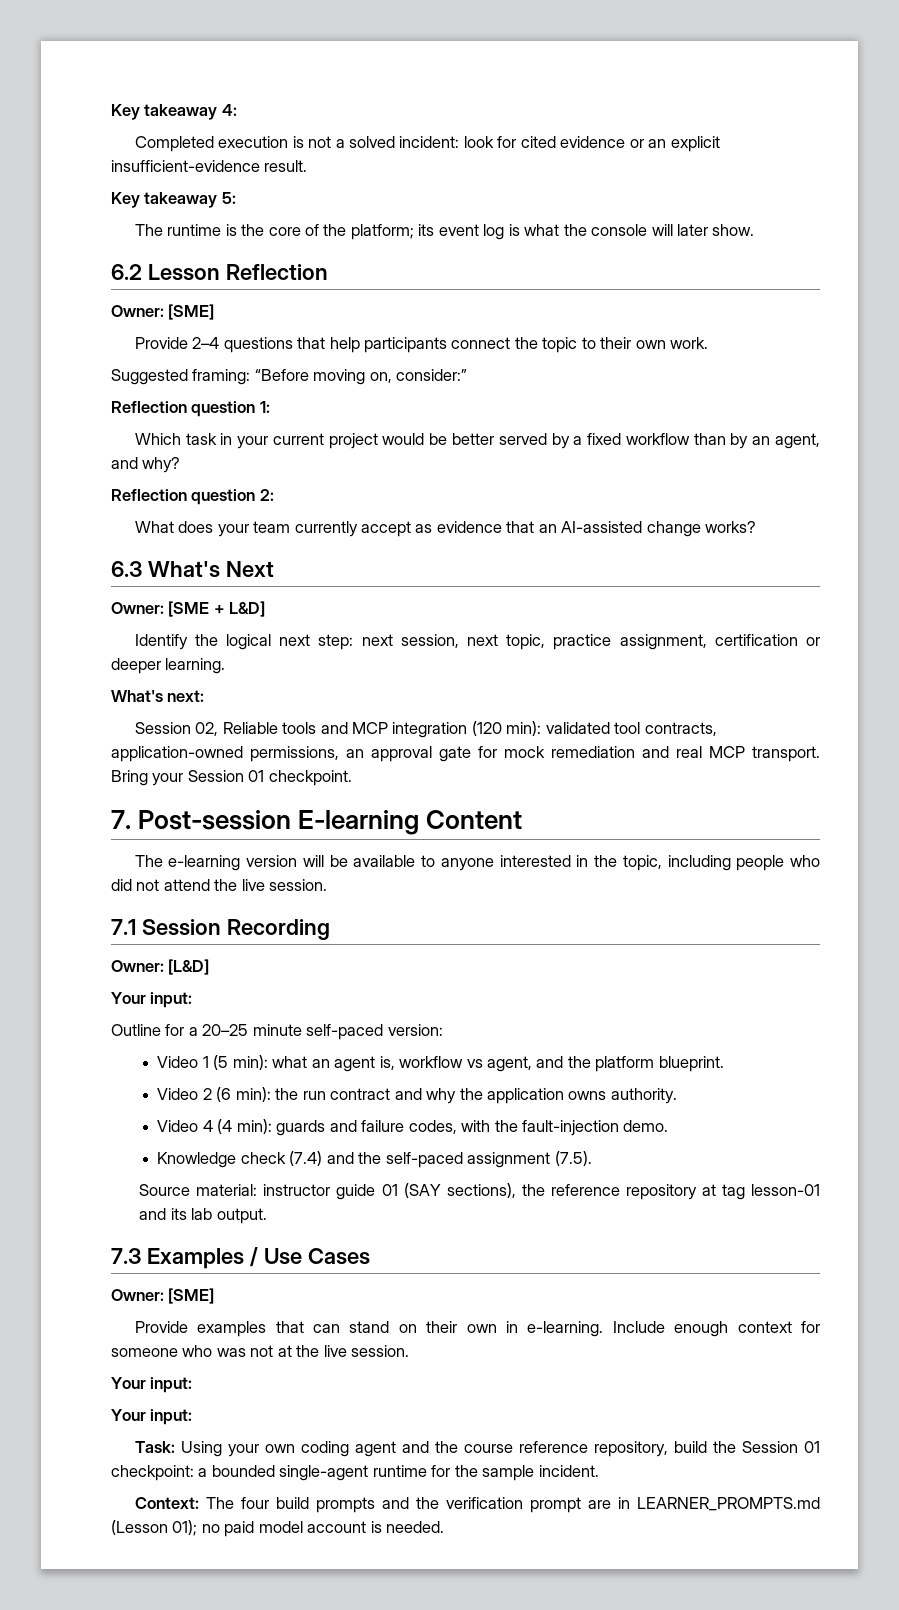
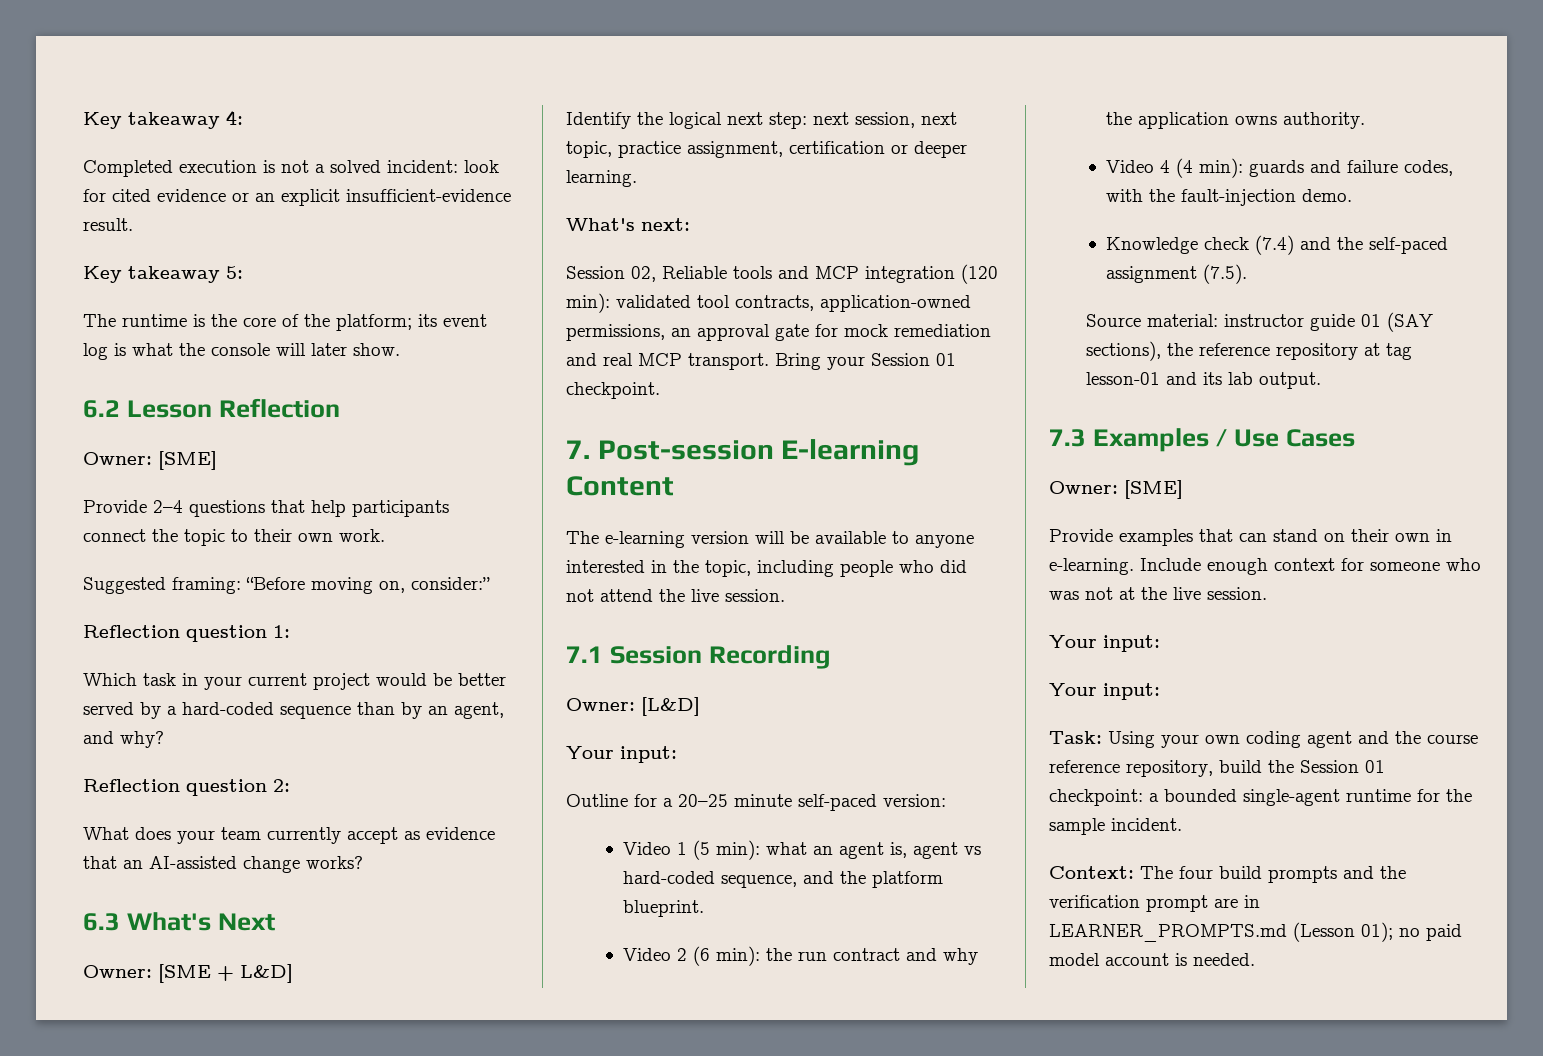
[587,433,690,445] fixed workflow -> [182,702,351,719] hard-coded sequence
[399,1056,532,1072] workflow vs agent, -> [913,842,982,859] [623,871,798,888] agent vs hard-coded sequence,

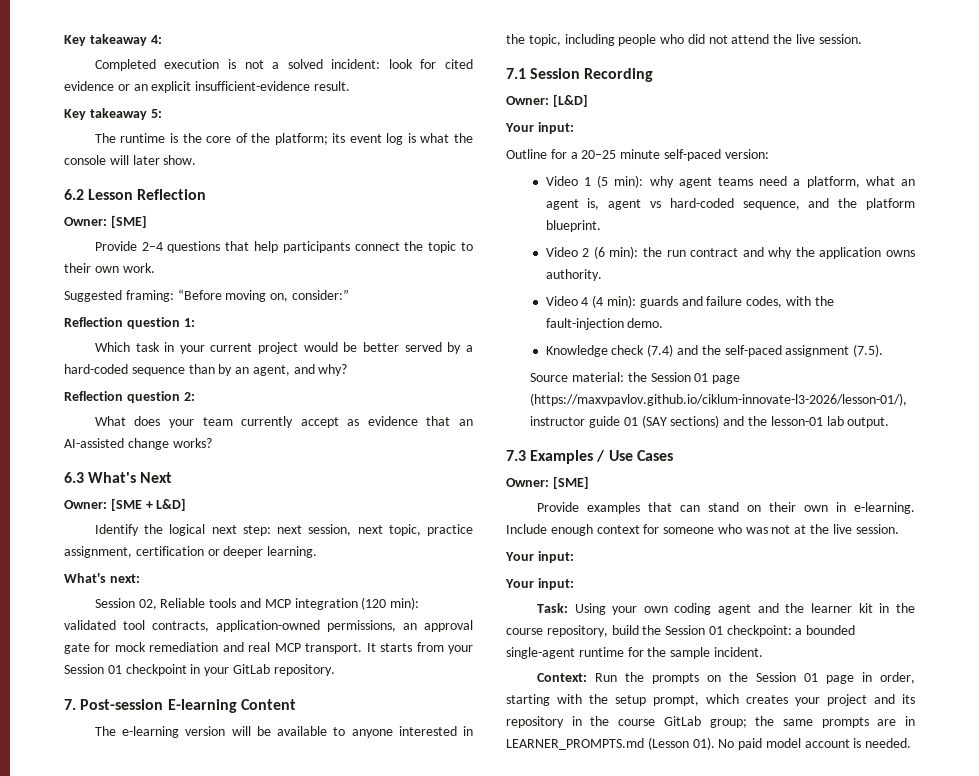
[775,353,956,370] [566,382,660,399] Bring your Session 01 checkpoint. -> [366,642,473,654] [64,664,335,676] It starts from your Session 01 checkpoint in your GitLab repository.
(761, 850) none -> [649,176,860,188] why agent teams need a platform,
[1223,312,1433,332] [1085,341,1412,361] [1085,372,1222,385] instructor guide 01 (SAY sections), the reference repository at tag lesson-01 and its -> [627,372,741,384] [530,393,908,406] [530,415,823,428] the Session 01 page (https://maxvpavlov.github.io/ciklum-innovate-l3-2026/lesson-01/), instructor guide 01 (SAY sections) and the lesson-01
[1427,734,1478,744] [1049,760,1120,773] course reference -> [811,603,915,613] [506,628,543,635] learner kit in the course
[1140,866,1406,883] [1049,895,1208,912] The four build prompts and the verification prompt -> [594,672,915,684] [506,694,915,706] [506,716,869,728] Run the prompts on the Session 01 page in order, starting with the setup prompt, which creates your project and its repository in the course GitLab group; the same prompts
[1361,922,1420,942] 01); no -> [692,737,735,750] 01). No

